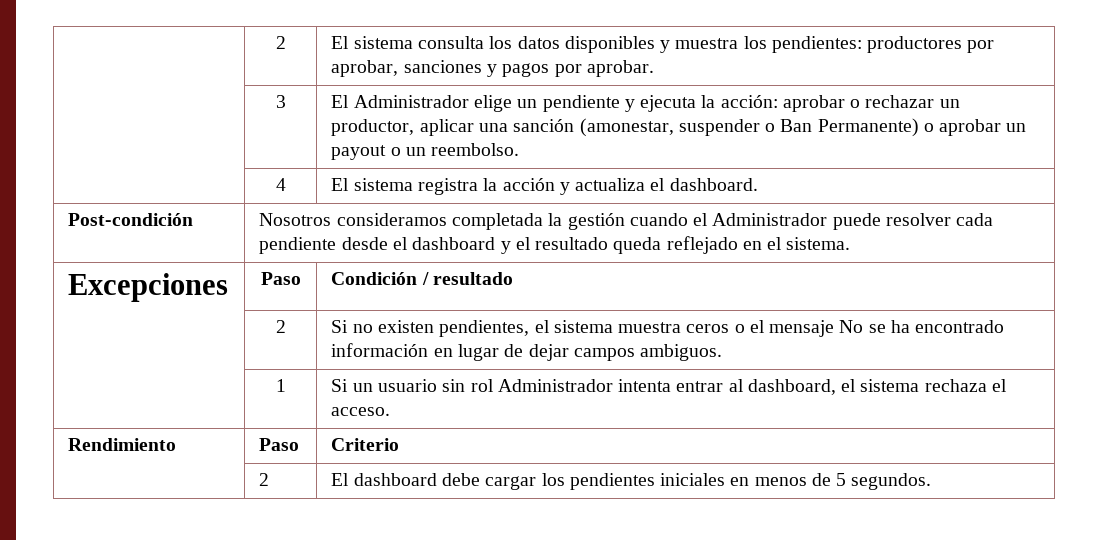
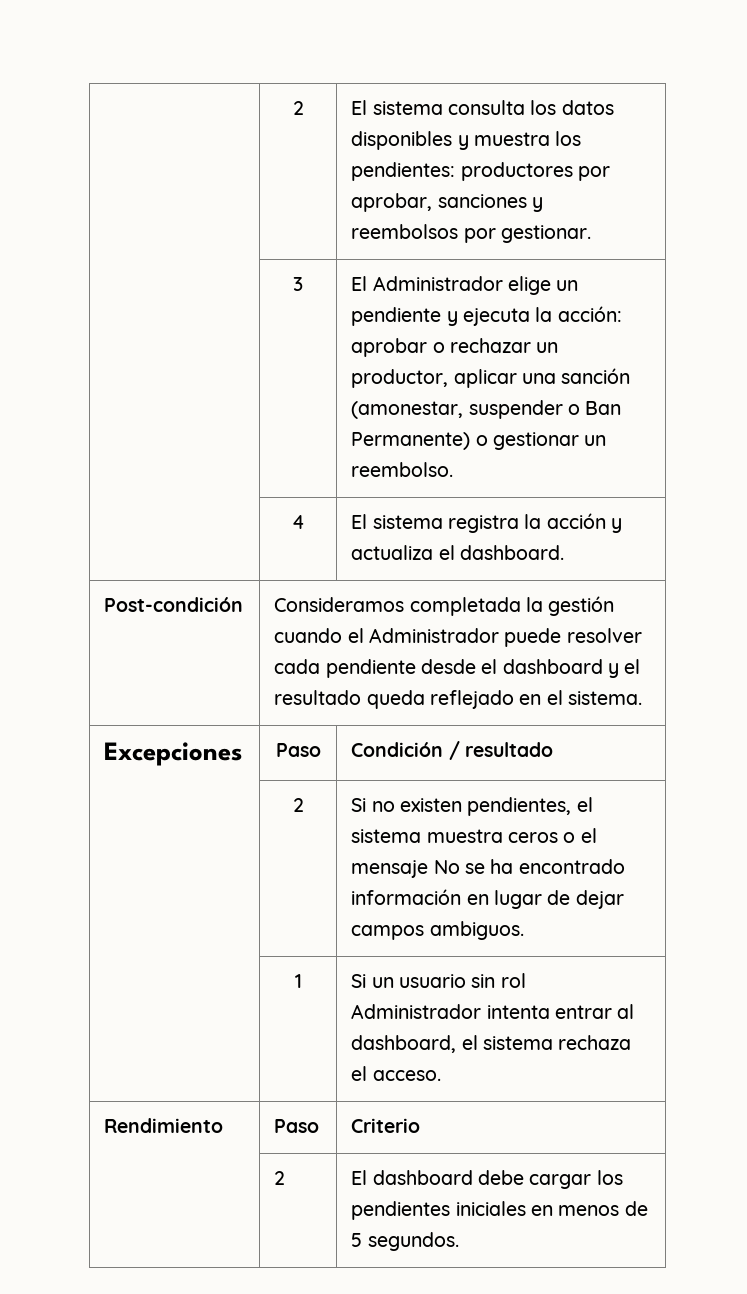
[502,60,654,77] pagos por aprobar. -> [351,224,591,243] reembolsos por gestionar.
[939,119,1027,136] [331,145,401,160] aprobar un payout o -> [492,432,579,450] gestionar
[259,213,447,226] Nosotros consideramos -> [274,597,405,612] Consideramos

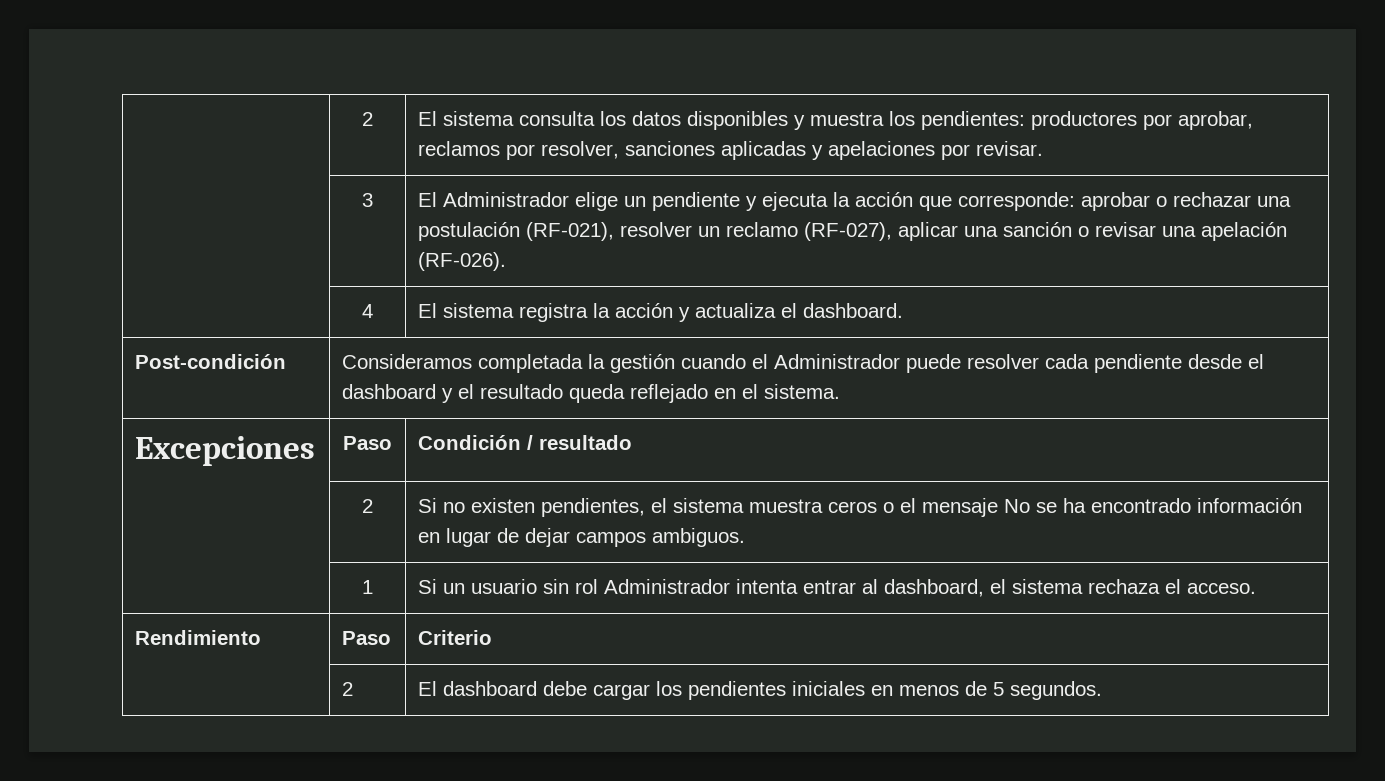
[437,194,543,212] [351,224,591,243] sanciones y reembolsos por gestionar. -> [418,141,1044,160] reclamos por resolver, sanciones aplicadas y apelaciones por revisar.
[557,306,622,322] [351,338,559,357] [351,368,631,388] [351,400,622,419] [351,432,607,450] [351,462,454,477] acción: aprobar o rechazar un productor, aplicar una sanción (amonestar, suspender o Ban Permanente) o gestionar un reembolso. -> [855,192,1292,211] [418,222,1288,241] [418,252,507,271] acción que corresponde: aprobar o rechazar una postulación (RF-021), resolver un reclamo (RF-027), aplicar una sanción o revisar una apelación (RF-026).

